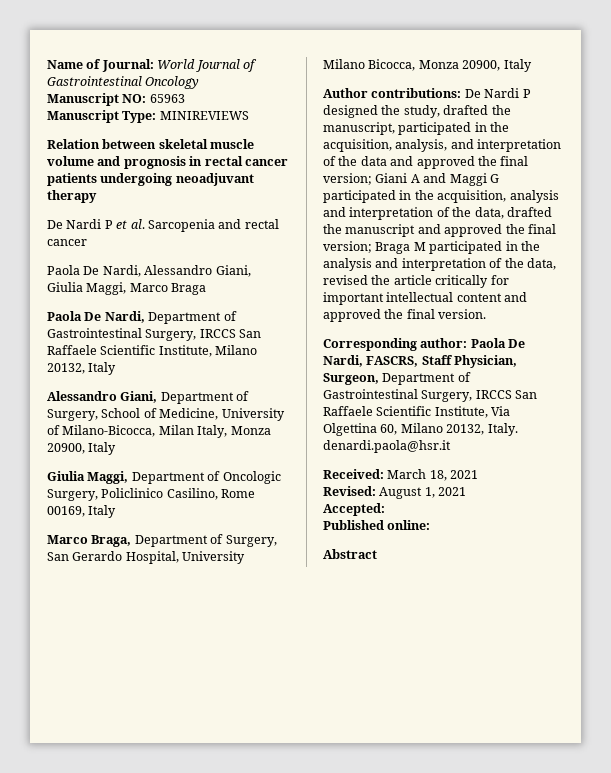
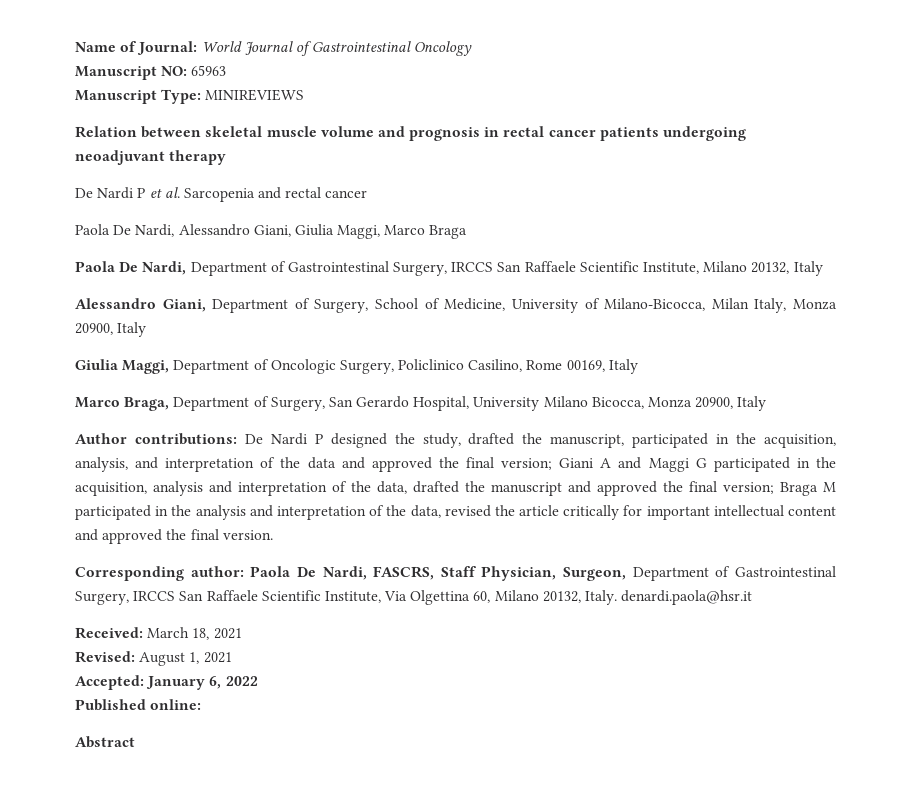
(385, 509) none -> [146,676,258,690] January 6, 2022

